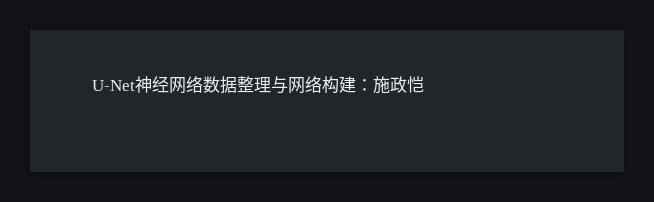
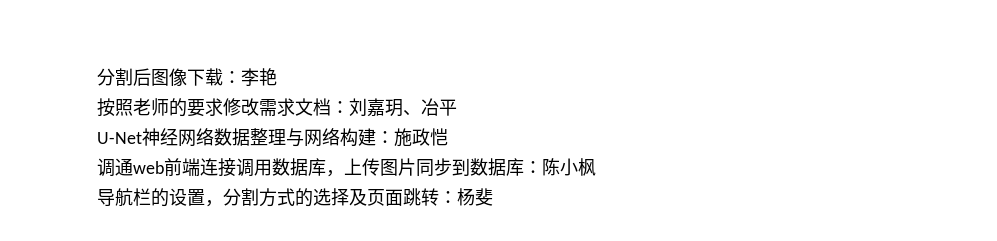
(92, 85) none -> [97,68,277,86] [97,98,457,117] 分割后图像下载：李艳 // 按照老师的要求修改需求文档：刘嘉玥、冶平 //
(424, 84) none -> [97,158,596,177] [97,188,493,207] // 调通web前端连接调用数据库，上传图片同步到数据库：陈小枫 // 导航栏的设置，分割方式的选择及页面跳转：杨斐

